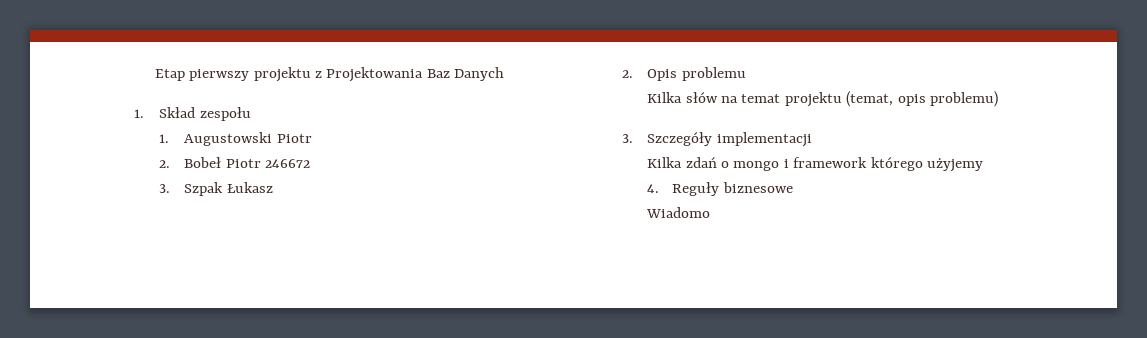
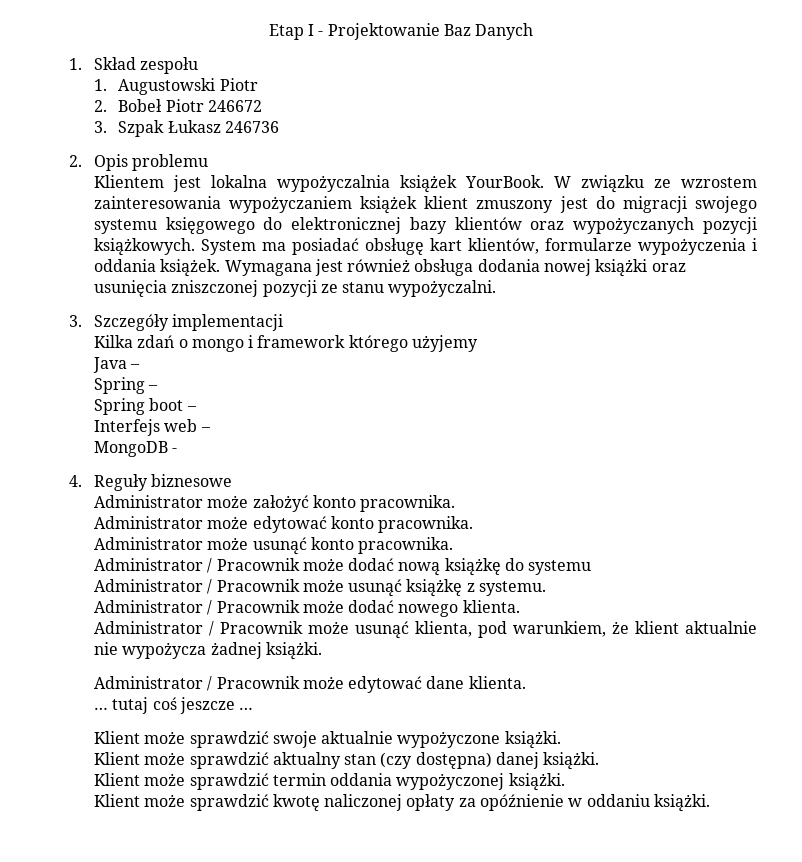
[189,67,424,82] pierwszy projektu z Projektowania -> [308,23,440,40] I - Projektowanie
(273, 187) none -> [224,121,279,133] 246736
[647,91,999,107] Kilka słów na temat projektu (temat, opis problemu) -> [93,175,758,193] [93,196,757,214] [93,217,757,234] [93,238,758,256] [93,259,686,277] [93,280,497,297] Klientem jest lokalna wypożyczalnia książek YourBook. W związku ze wzrostem zainteresowania wypożyczaniem książek klient zmuszony jest do migracji swojego systemu księgowego do elektronicznej bazy klientów oraz wypożyczanych pozycji książkowych. System ma posiadać obsługę kart klientów, formularze wypożyczenia i oddania książek. Wymagana jest również obsługa dodania nowej książki oraz usunięcia zniszczonej pozycji ze stanu wypożyczalni.
[647,182,793,196] [646,207,711,218] 4. Reguły biznesowe // Wiadomo -> [92,357,141,373] [93,377,159,394] [93,398,197,415] [93,419,211,436] [93,441,178,457] [69,474,233,491] [93,495,456,512] [93,516,474,533] [93,537,454,555] [93,558,592,576] [93,579,547,597] [93,600,520,617] [93,621,757,639] [93,642,322,660] [93,676,526,693] [93,697,254,714] [93,731,561,749] [93,752,600,770] [93,773,565,791] [93,794,711,812] Java – // Spring – // Spring boot – // Interfejs web – // MongoDB - // 4. Reguły biznesowe // Administrator może założyć konto pracownika. // Administrator może edytować konto pracownika. // Administrator może usunąć konto pracownika. // Administrator / Pracownik może dodać nową książkę do systemu // Administrator / Pracownik może usunąć książkę z systemu. // Administrator / Pracownik może dodać nowego klienta. // Administrator / Pracownik może usunąć klienta, pod warunkiem, że klient aktualnie nie wypożycza żadnej książki. // Administrator / Pracownik może edytować dane klienta. // … tutaj coś jeszcze … // Klient może sprawdzić swoje aktualnie wypożyczone książki. // Klient może sprawdzić aktualny stan (czy dostępna) danej książki. // Klient może sprawdzić termin oddania wypożyczonej książki. // Klient może sprawdzić kwotę naliczonej opłaty za opóźnienie w oddaniu książki.

